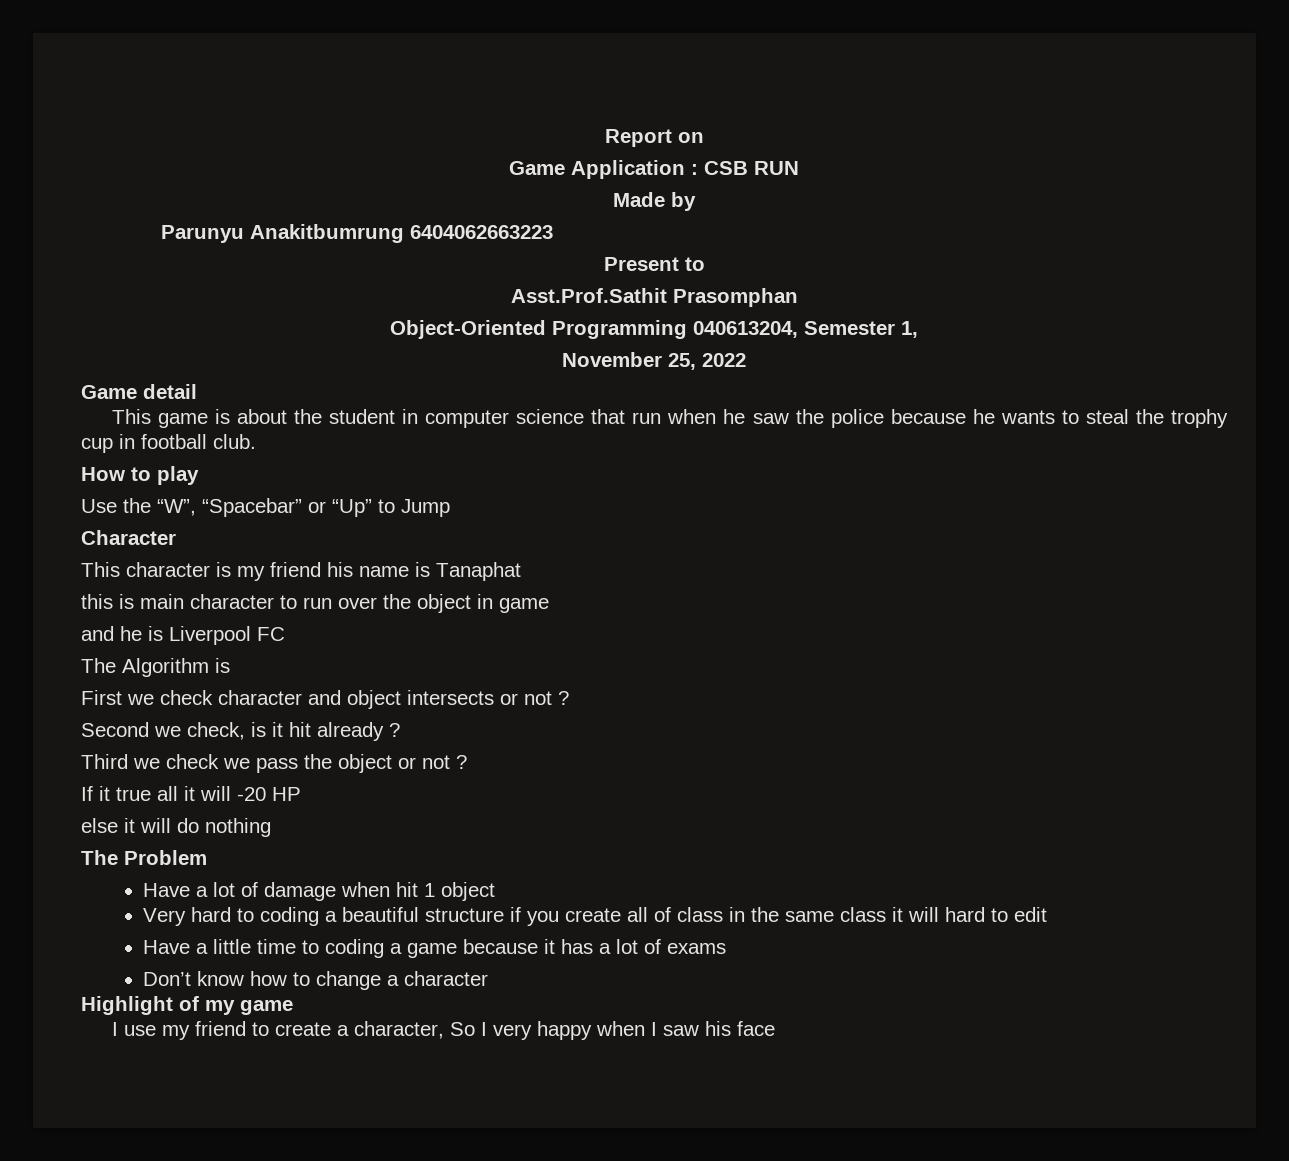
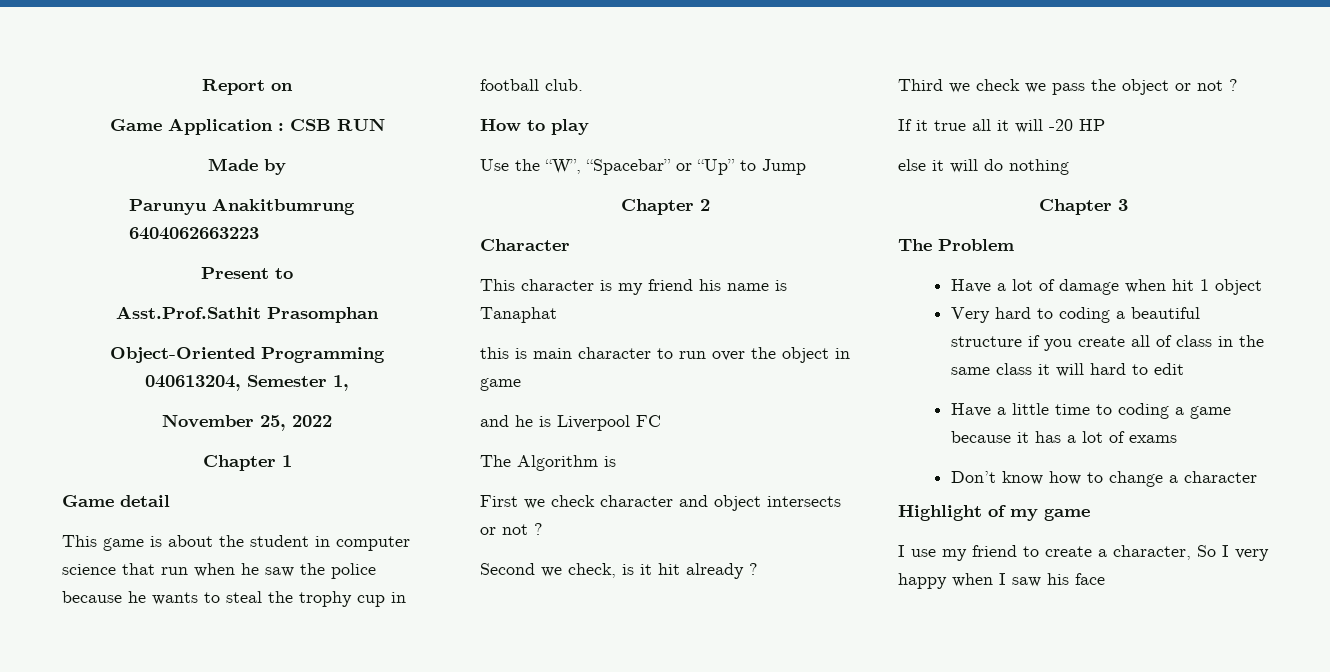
(746, 360) none -> [202,455,292,471] // Chapter 1
(450, 508) none -> [620,199,710,215] // Chapter 2
(271, 827) none -> [1038,199,1128,215] // Chapter 3

